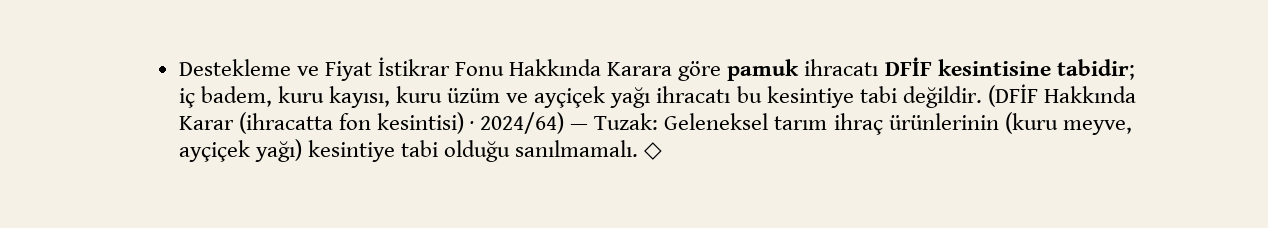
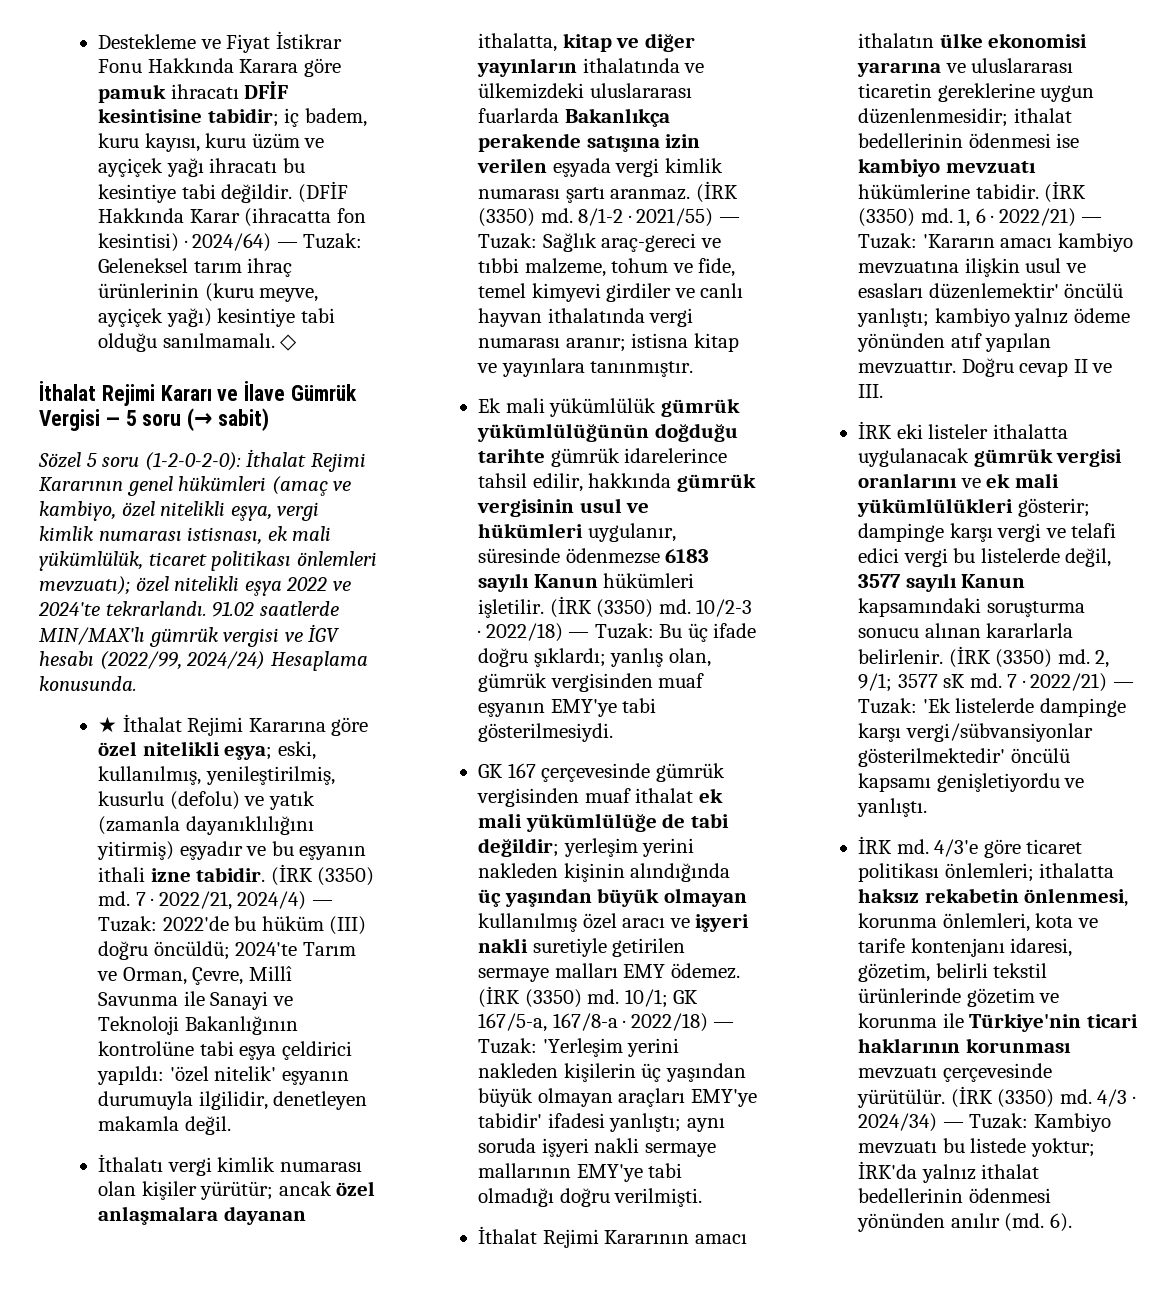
(663, 151) none -> [39,381,358,406] [39,408,270,431] [38,449,366,472] [39,476,352,496] [39,501,320,521] [39,526,332,545] [39,551,377,571] [39,576,351,596] [38,601,339,617] [39,624,341,647] [39,651,368,671] [39,676,137,691] [97,714,369,736] [97,741,316,760] [97,766,335,785] [97,791,315,810] [97,816,314,835] [96,841,367,860] [97,864,375,886] [97,891,333,910] [97,916,367,935] [97,941,356,960] [96,966,292,985] [97,991,293,1010] [97,1016,298,1035] [97,1041,352,1060] [96,1066,349,1085] [97,1091,368,1110] [97,1116,231,1135] [97,1154,362,1176] [97,1181,376,1200] [97,1206,306,1225] [477,33,695,52] [476,58,705,77] [477,83,692,99] [477,108,670,127] [477,133,701,152] [476,158,723,177] [477,181,738,203] [477,208,740,227] [477,233,721,252] [477,258,736,277] [477,283,744,302] [477,308,694,327] [477,333,739,352] [476,358,694,377] [477,398,740,417] [476,423,738,442] [477,448,728,467] [477,473,756,492] [476,498,650,517] [477,523,676,542] [477,548,710,564] [477,573,695,592] [477,596,753,618] [477,623,757,642] [477,648,711,667] [477,673,705,692] [477,698,657,717] [477,723,613,742] [477,763,725,782] [476,788,723,807] [477,813,729,832] [477,838,695,857] [477,863,731,882] [477,888,747,907] [477,913,750,932] [477,938,686,957] [477,963,740,982] [477,986,699,1008] [477,1013,735,1032] [477,1038,680,1057] [477,1063,746,1082] [477,1088,757,1107] [477,1113,725,1132] [477,1138,716,1157] [477,1163,683,1182] [477,1188,703,1207] [477,1226,747,1248] [857,33,1088,48] [856,58,1074,77] [857,83,1095,102] [857,108,1072,127] [857,133,1080,148] [857,158,1036,177] [857,181,1087,203] [857,208,1103,227] [857,233,1133,252] [857,258,1086,277] [857,283,1124,299] [856,308,1130,327] [856,333,1052,352] [857,358,1113,377] [857,384,883,398] [857,421,1068,439] [857,448,1123,467] [857,473,1059,488] [856,498,1090,517] [857,523,1117,542] [857,548,1112,567] [857,573,1026,592] [857,598,1085,617] [857,623,1074,638] [857,646,1110,668] [857,673,1134,692] [857,698,1126,717] [857,723,1093,742] [857,748,1070,767] [857,773,1085,792] [856,798,927,817] [857,836,1083,858] [857,863,1115,882] [857,888,1129,907] [857,913,1098,932] [857,938,1073,957] [857,963,1048,982] [857,988,1060,1007] [857,1013,1138,1032] [857,1038,1071,1053] [857,1063,1052,1082] [856,1086,1136,1108] [857,1113,1111,1132] [857,1138,1095,1157] [857,1161,1040,1183] [857,1188,1051,1203] [856,1213,1072,1232] // İthalat Rejimi Kararı ve İlave Gümrük Vergisi — 5 soru (→ sabit) // Sözel 5 soru (1-2-0-2-0): İthalat Rejimi Kararının genel hükümleri (amaç ve kambiyo, özel nitelikli eşya, vergi kimlik numarası istisnası, ek mali yükümlülük, ticaret politikası önlemleri mevzuatı); özel nitelikli eşya 2022 ve 2024'te tekrarlandı. 91.02 saatlerde MIN/MAX'lı gümrük vergisi ve İGV hesabı (2022/99, 2024/24) Hesaplama konusunda. // ★ İthalat Rejimi Kararına göre özel nitelikli eşya; eski, kullanılmış, yenileştirilmiş, kusurlu (defolu) ve yatık (zamanla dayanıklılığını yitirmiş) eşyadır ve bu eşyanın ithali izne tabidir. (İRK (3350) md. 7 · 2022/21, 2024/4) — Tuzak: 2022'de bu hüküm (III) doğru öncüldü; 2024'te Tarım ve Orman, Çevre, Millî Savunma ile Sanayi ve Teknoloji Bakanlığının kontrolüne tabi eşya çeldirici yapıldı: 'özel nitelik' eşyanın durumuyla ilgilidir, denetleyen makamla değil. // İthalatı vergi kimlik numarası olan kişiler yürütür; ancak özel anlaşmalara dayanan ithalatta, kitap ve diğer yayınların ithalatında ve ülkemizdeki uluslararası fuarlarda Bakanlıkça perakende satışına izin verilen eşyada vergi kimlik numarası şartı aranmaz. (İRK (3350) md. 8/1-2 · 2021/55) — Tuzak: Sağlık araç-gereci ve tıbbi malzeme, tohum ve fide, temel kimyevi girdiler ve canlı hayvan ithalatında vergi numarası aranır; istisna kitap ve yayınlara tanınmıştır. // Ek mali yükümlülük gümrük yükümlülüğünün doğduğu tarihte gümrük idarelerince tahsil edilir, hakkında gümrük vergisinin usul ve hükümleri uygulanır, süresinde ödenmezse 6183 sayılı Kanun hükümleri işletilir. (İRK (3350) md. 10/2-3 · 2022/18) — Tuzak: Bu üç ifade doğru şıklardı; yanlış olan, gümrük vergisinden muaf eşyanın EMY'ye tabi gösterilmesiydi. // GK 167 çerçevesinde gümrük vergisinden muaf ithalat ek mali yükümlülüğe de tabi değildir; yerleşim yerini nakleden kişinin alındığında üç yaşından büyük olmayan kullanılmış özel aracı ve işyeri nakli suretiyle getirilen sermaye malları EMY ödemez. (İRK (3350) md. 10/1; GK 167/5-a, 167/8-a · 2022/18) — Tuzak: 'Yerleşim yerini nakleden kişilerin üç yaşından büyük olmayan araçları EMY'ye tabidir' ifadesi yanlıştı; aynı soruda işyeri nakli sermaye mallarının EMY'ye tabi olmadığı doğru verilmişti. // İthalat Rejimi Kararının amacı ithalatın ülke ekonomisi yararına ve uluslararası ticaretin gereklerine uygun düzenlenmesidir; ithalat bedellerinin ödenmesi ise kambiyo mevzuatı hükümlerine tabidir. (İRK (3350) md. 1, 6 · 2022/21) — Tuzak: 'Kararın amacı kambiyo mevzuatına ilişkin usul ve esasları düzenlemektir' öncülü yanlıştı; kambiyo yalnız ödeme yönünden atıf yapılan mevzuattır. Doğru cevap II ve III. // İRK eki listeler ithalatta uygulanacak gümrük vergisi oranlarını ve ek mali yükümlülükleri gösterir; dampinge karşı vergi ve telafi edici vergi bu listelerde değil, 3577 sayılı Kanun kapsamındaki soruşturma sonucu alınan kararlarla belirlenir. (İRK (3350) md. 2, 9/1; 3577 sK md. 7 · 2022/21) — Tuzak: 'Ek listelerde dampinge karşı vergi/sübvansiyonlar gösterilmektedir' öncülü kapsamı genişletiyordu ve yanlıştı. // İRK md. 4/3'e göre ticaret politikası önlemleri; ithalatta haksız rekabetin önlenmesi, korunma önlemleri, kota ve tarife kontenjanı idaresi, gözetim, belirli tekstil ürünlerinde gözetim ve korunma ile Türkiye'nin ticari haklarının korunması mevzuatı çerçevesinde yürütülür. (İRK (3350) md. 4/3 · 2024/34) — Tuzak: Kambiyo mevzuatı bu listede yoktur; İRK'da yalnız ithalat bedellerinin ödenmesi yönünden anılır (md. 6).

